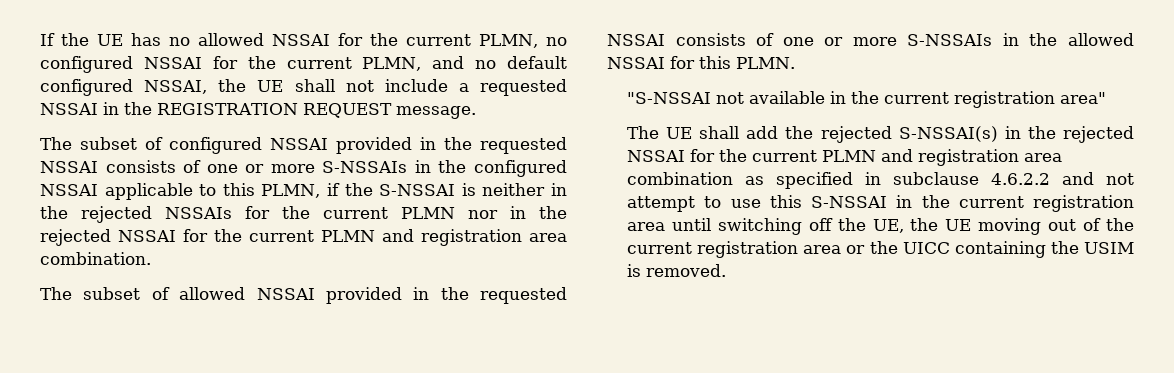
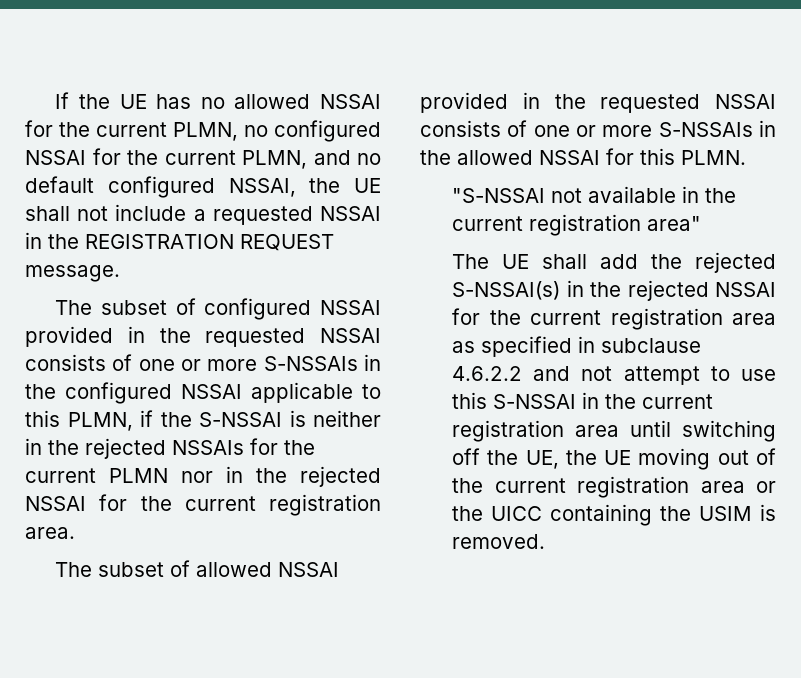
[321,229,567,246] [40,252,151,265] PLMN and registration area combination. -> [269,494,381,516] [25,527,75,539] registration area.
[822,149,1063,166] [627,172,734,185] PLMN and registration area combination -> [610,308,776,330] registration area

